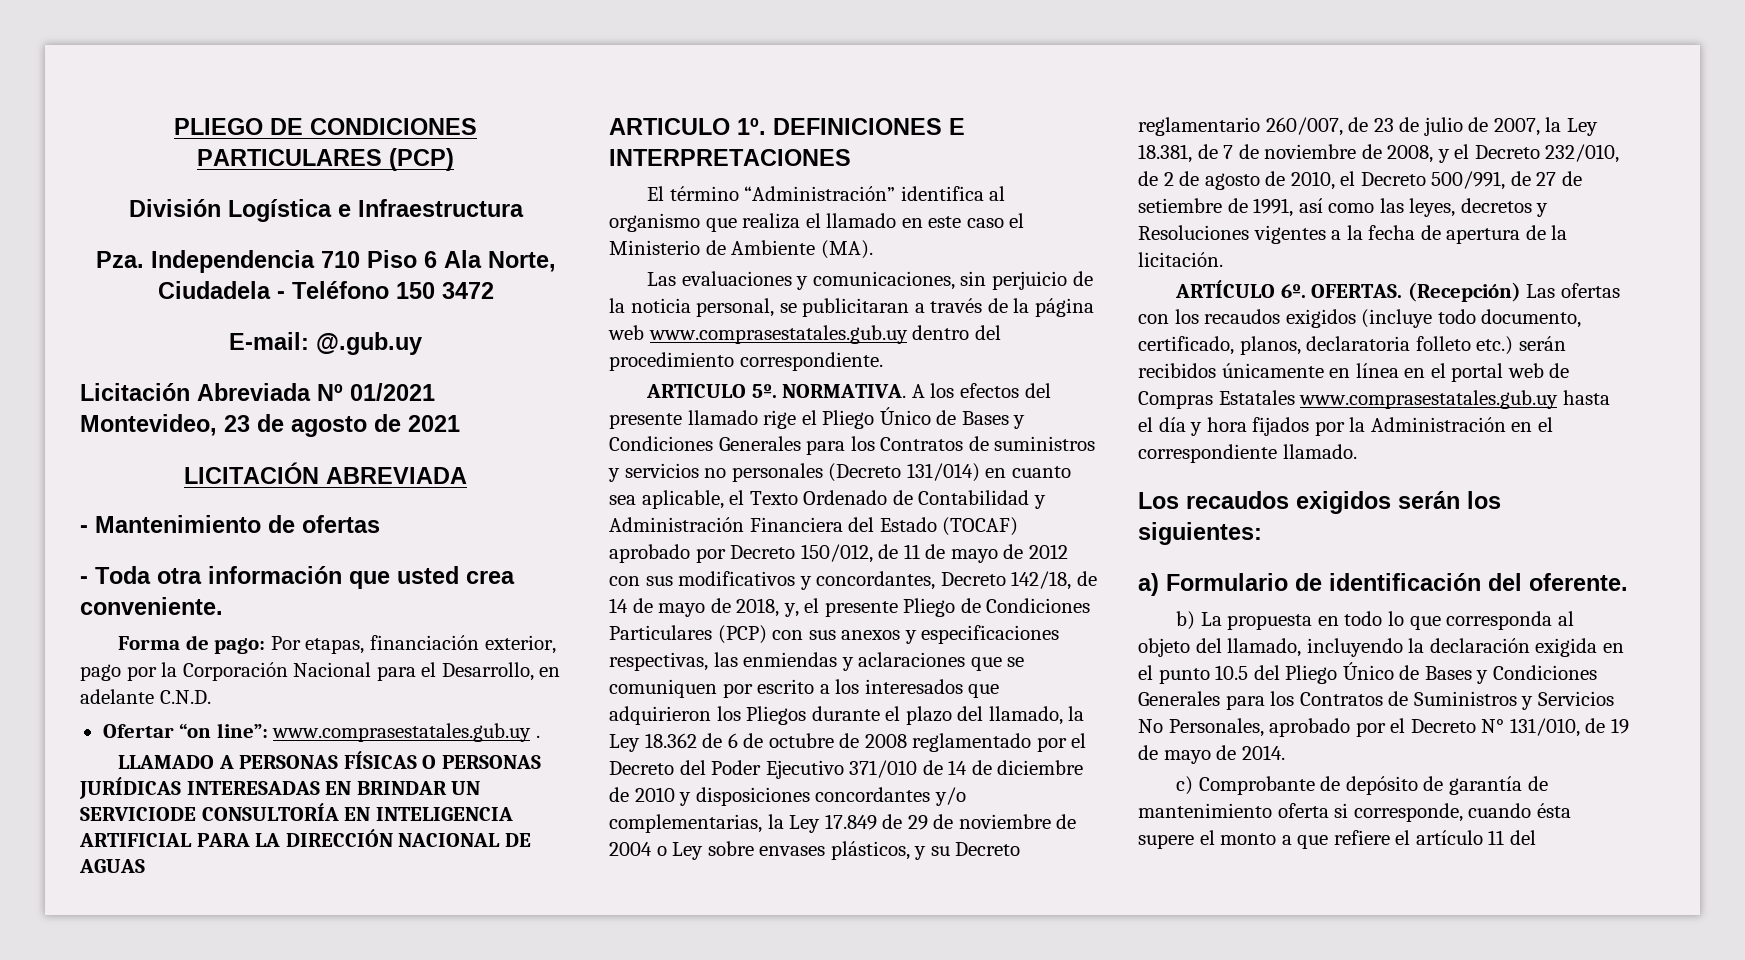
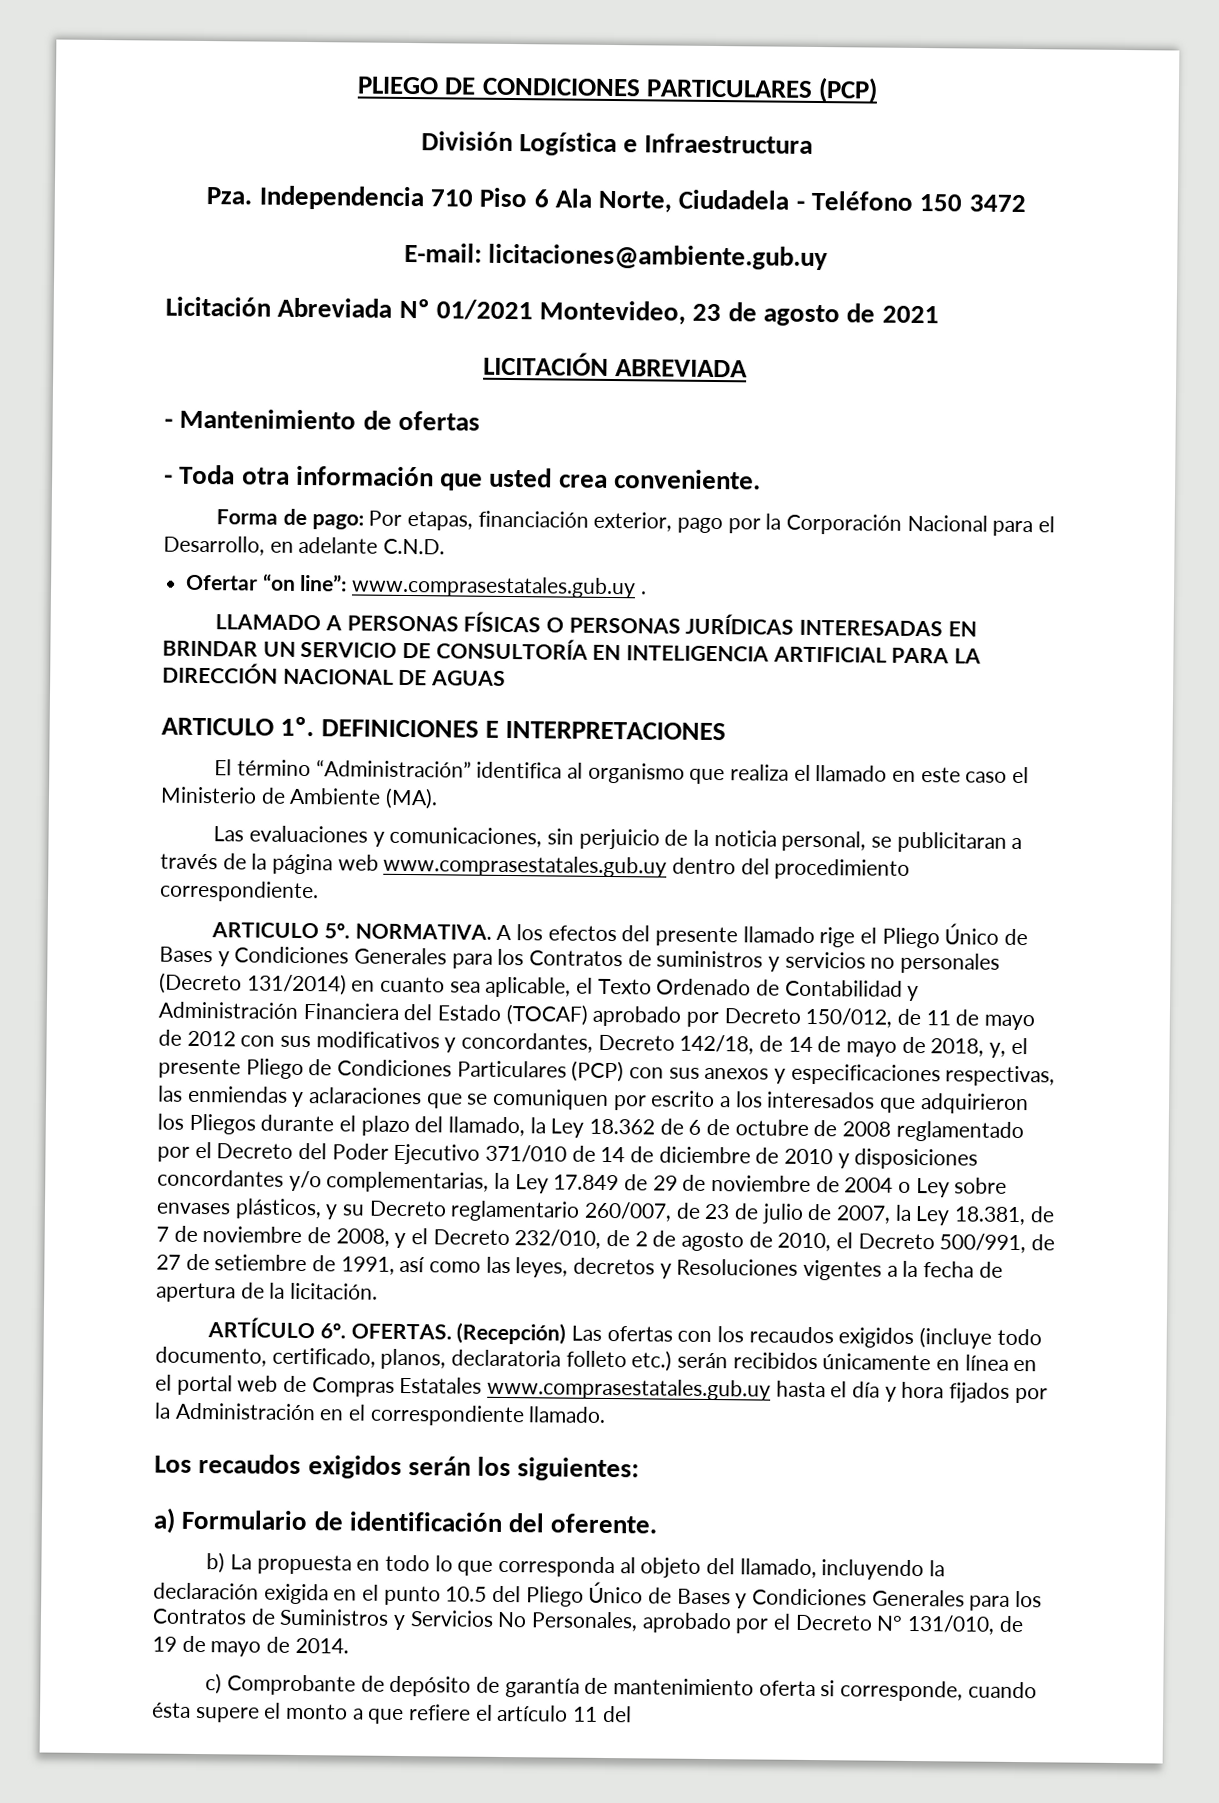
[316,332,422,355] @.gub.uy -> [488,243,829,271] licitaciones@ambiente.gub.uy
[80,807,196,821] SERVICIODE -> [300,641,432,659] SERVICIO DE
[906,463,980,482] 131/014) -> [246,973,347,996] 131/2014)

